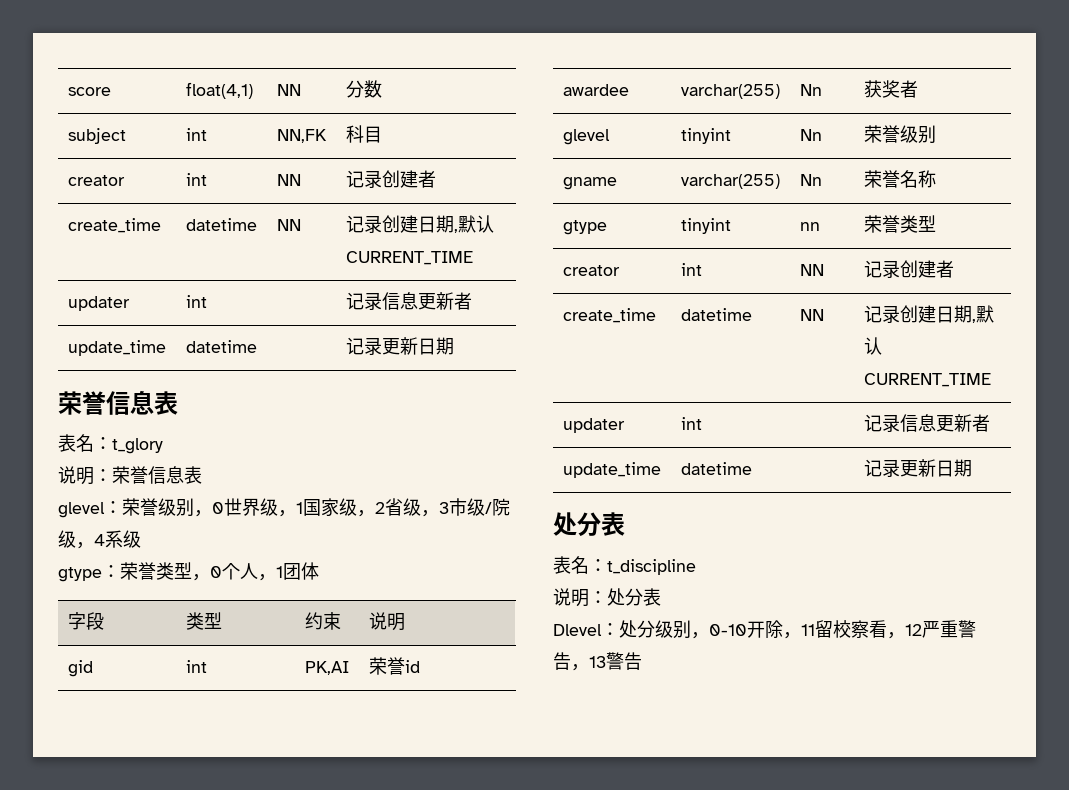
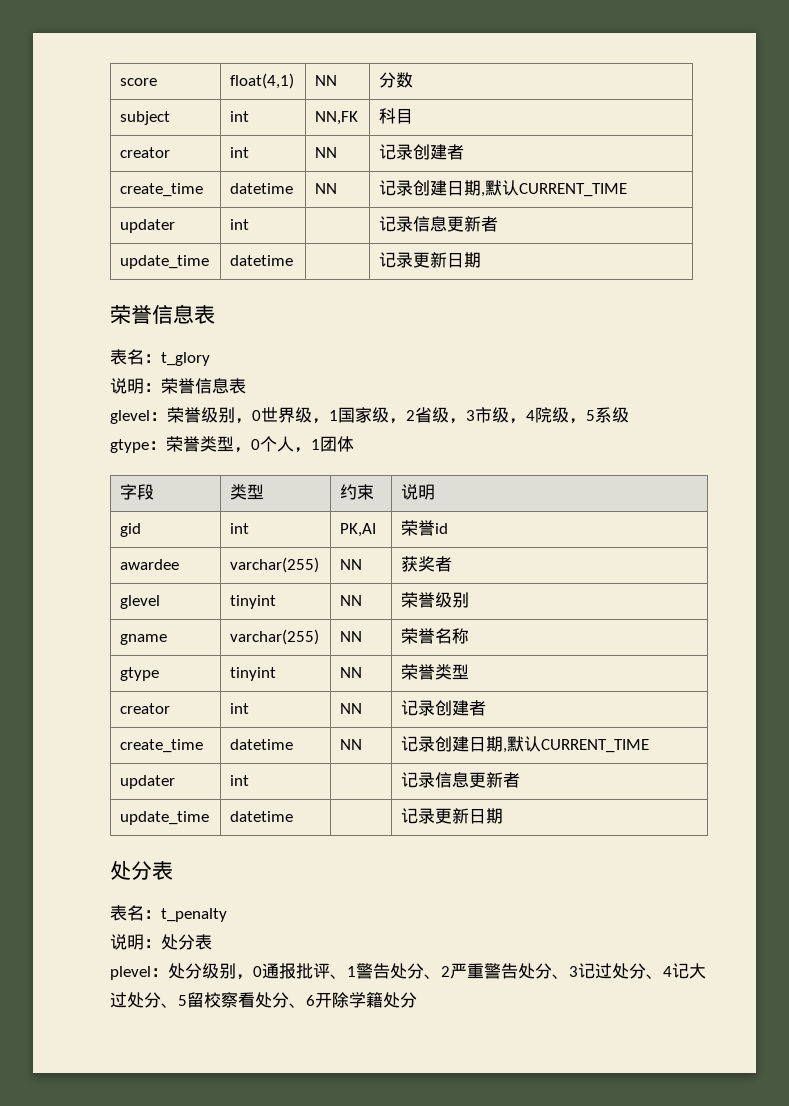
[485,498,510,516] [58,530,105,549] /院级，4 -> [509,407,595,424] ，4院级，5
[799,84,822,96] Nn -> [340,559,363,570] NN
[799,129,822,141] Nn -> [340,595,363,606] NN
[799,174,822,186] Nn -> [340,631,363,642] NN
[799,222,820,231] nn -> [340,667,363,678] NN
[607,559,696,575] t_discipline -> [161,908,227,922] t_penalty
[553,624,602,636] Dlevel -> [110,966,151,980] plevel
[709,620,976,639] [553,652,642,671] 0-10开除，11留校察看，12严重警告，13警告 -> [253,963,706,979] [110,992,417,1008] 0通报批评、1警告处分、2严重警告处分、3记过处分、4记大过处分、5留校察看处分、6开除学籍处分

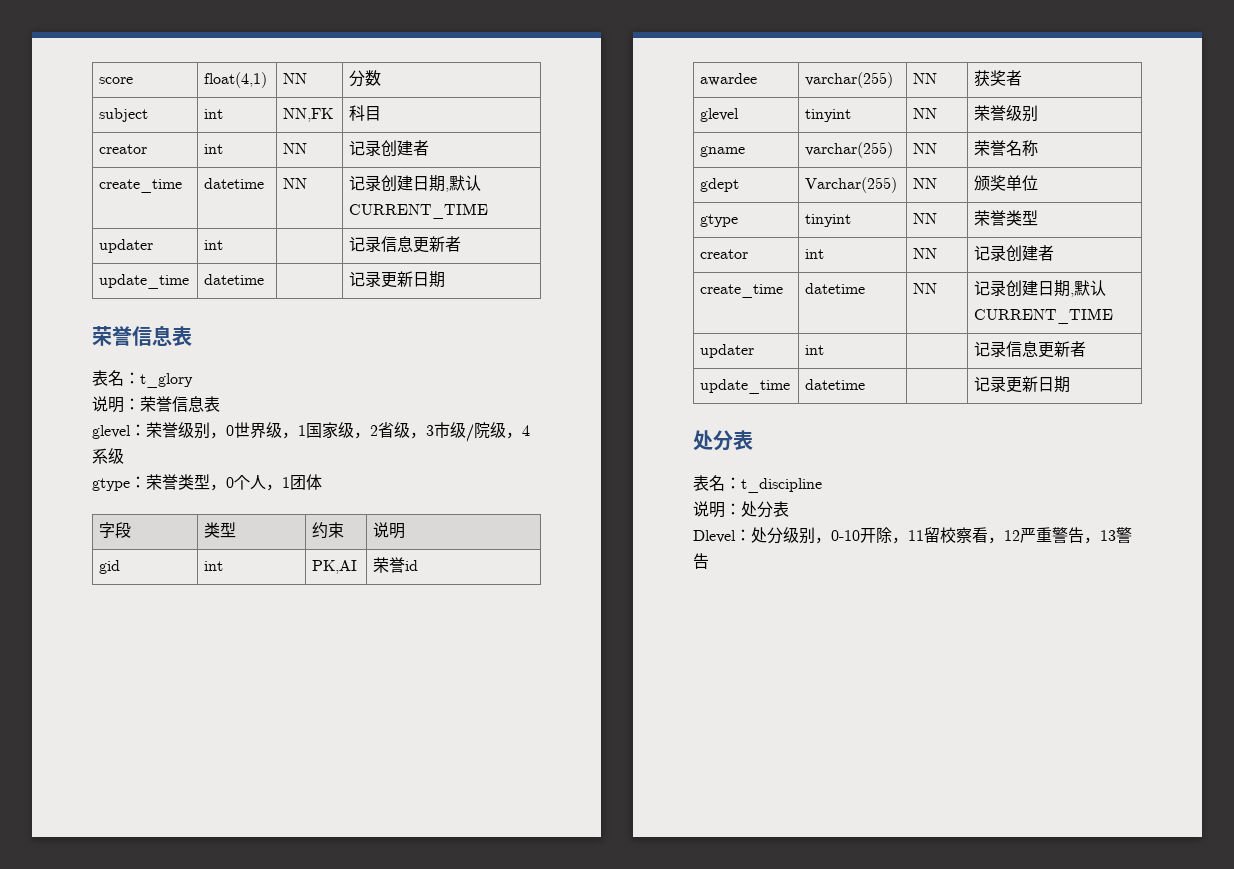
[509,407,595,424] ，4院级，5 -> [466,422,530,442] /院级，4
(470, 636) none -> [700,178,740,192] [805,177,898,193] [913,178,938,189] [974,175,1039,191] // gdept | Varchar(255) | NN | 颁奖单位
[161,908,227,922] t_penalty -> [741,478,822,493] t_discipline
[110,966,151,980] plevel -> [693,530,736,543] Dlevel
[253,963,706,979] [110,992,417,1008] 0通报批评、1警告处分、2严重警告处分、3记过处分、4记大过处分、5留校察看处分、6开除学籍处分 -> [831,527,1132,544] [693,553,709,569] 0-10开除，11留校察看，12严重警告，13警告

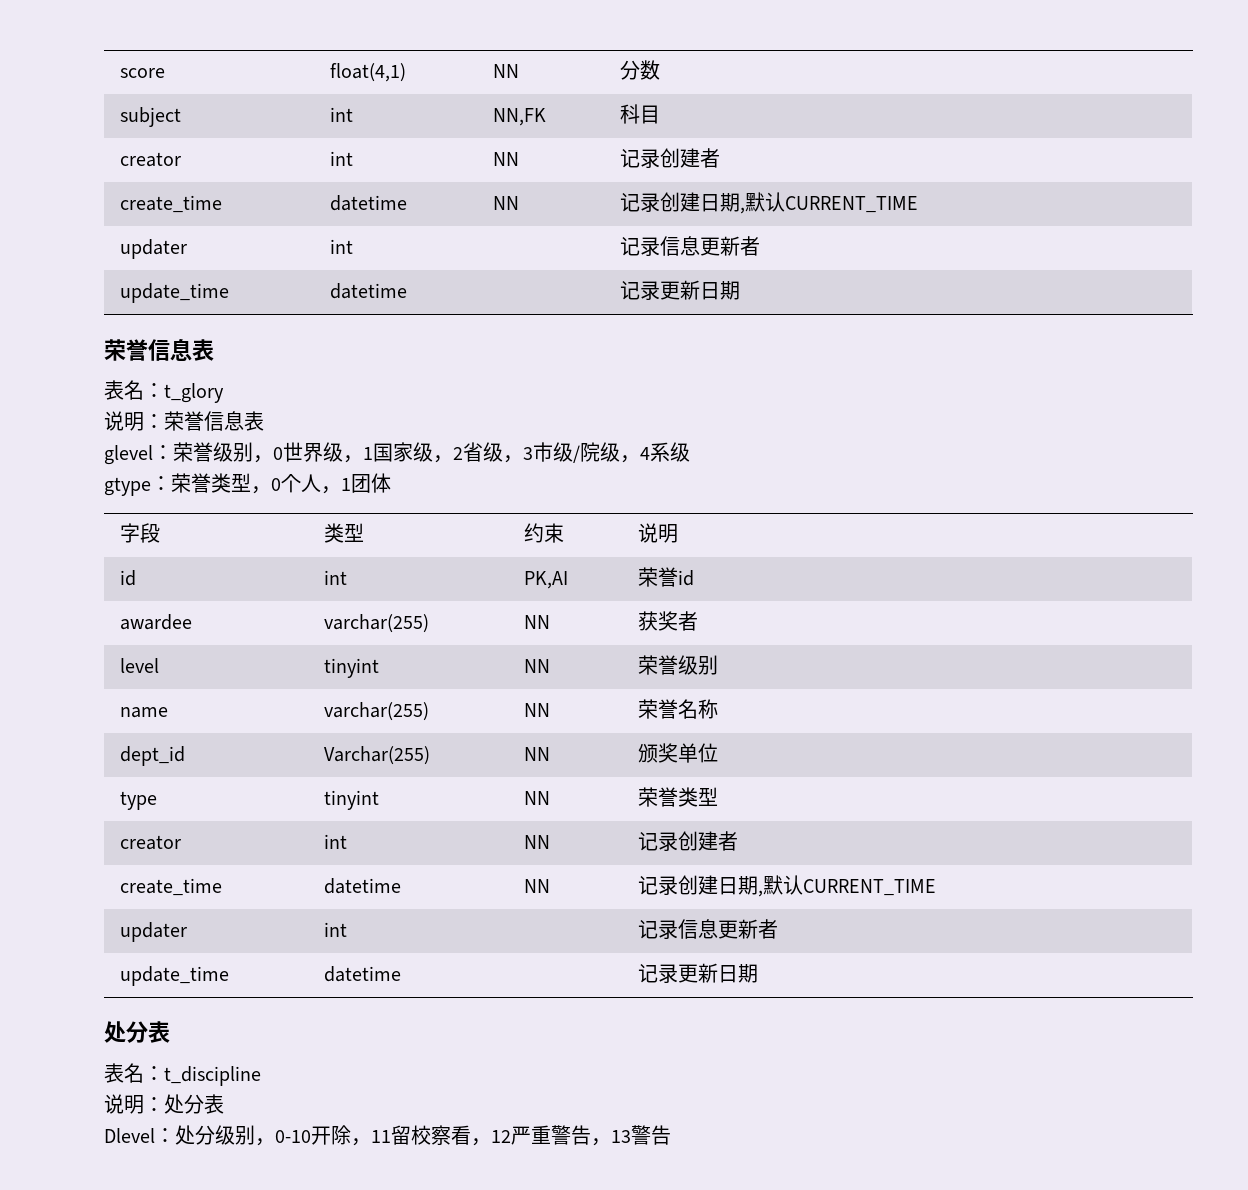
[99,560,121,574] gid -> [119,570,136,586] id
[700,108,740,122] glevel -> [119,658,159,673] level
[700,146,746,157] gname -> [119,707,168,718] name
[700,178,740,192] gdept -> [119,746,185,766] dept_id
[700,214,739,227] gtype -> [119,791,157,810] type

